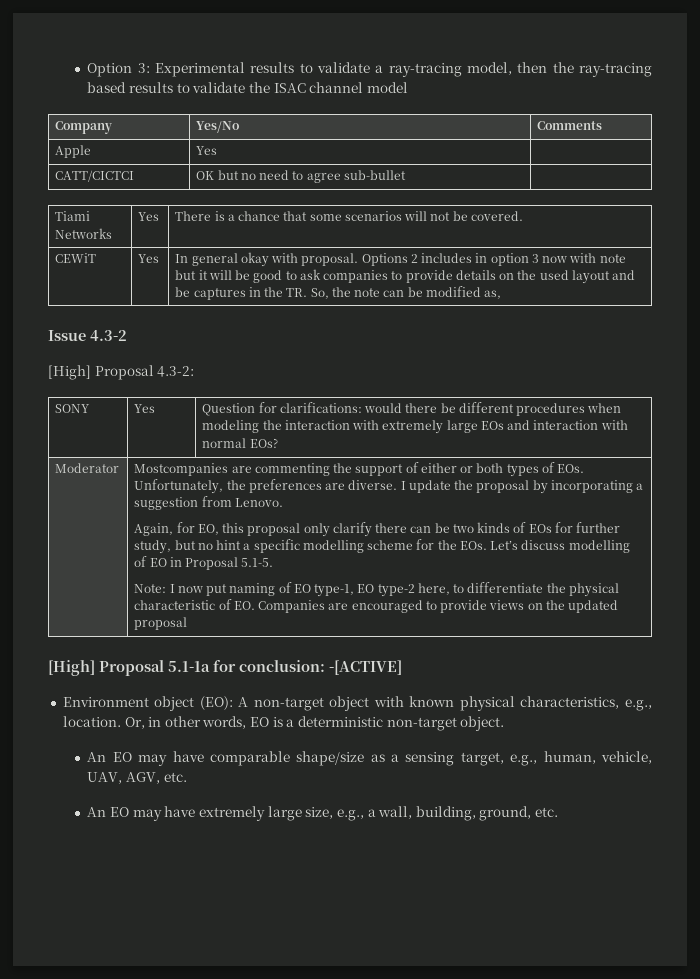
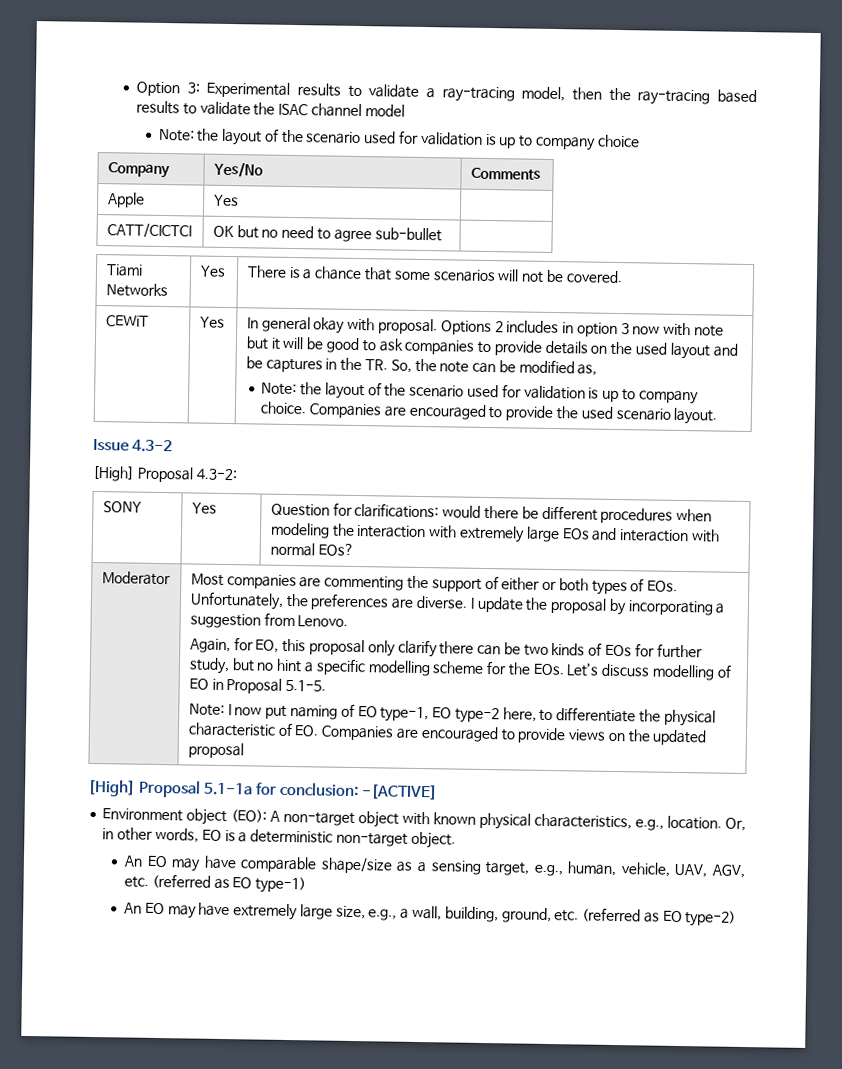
(408, 87) none -> [158,128,640,151] // Note: the layout of the scenario used for validation is up to company choice
(502, 294) none -> [261,382,699,405] [260,401,718,425] // Note: the layout of the scenario used for validation is up to company choice. Companies are encouraged to provide the used scenario layout.
[134,463,229,476] Mostcompanies -> [190,573,297,590] Most companies
(187, 777) none -> [151,873,307,894] (referred as EO type-1)
(559, 812) none -> [582,907,737,927] (referred as EO type-2)

